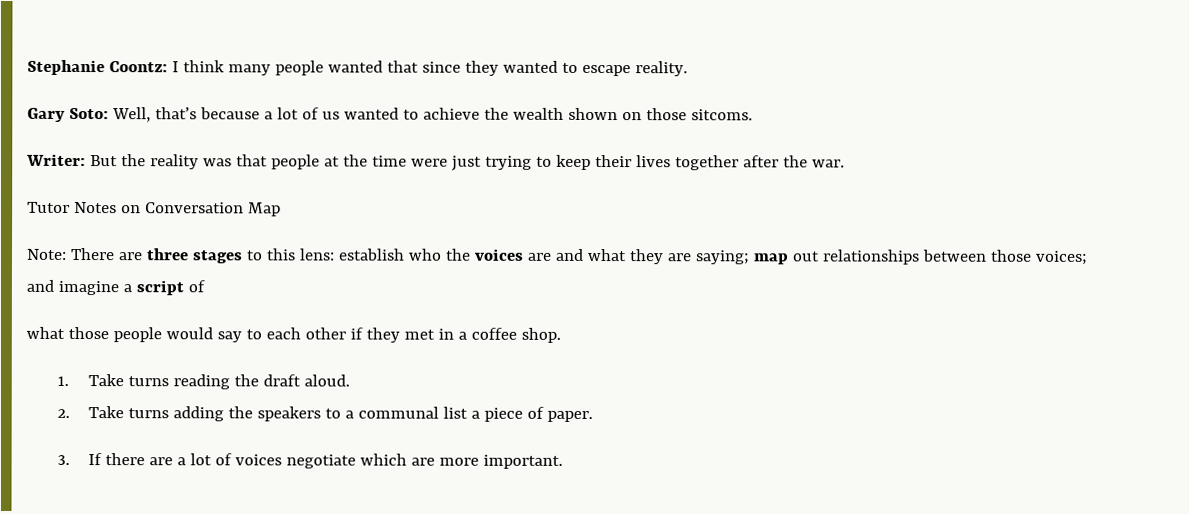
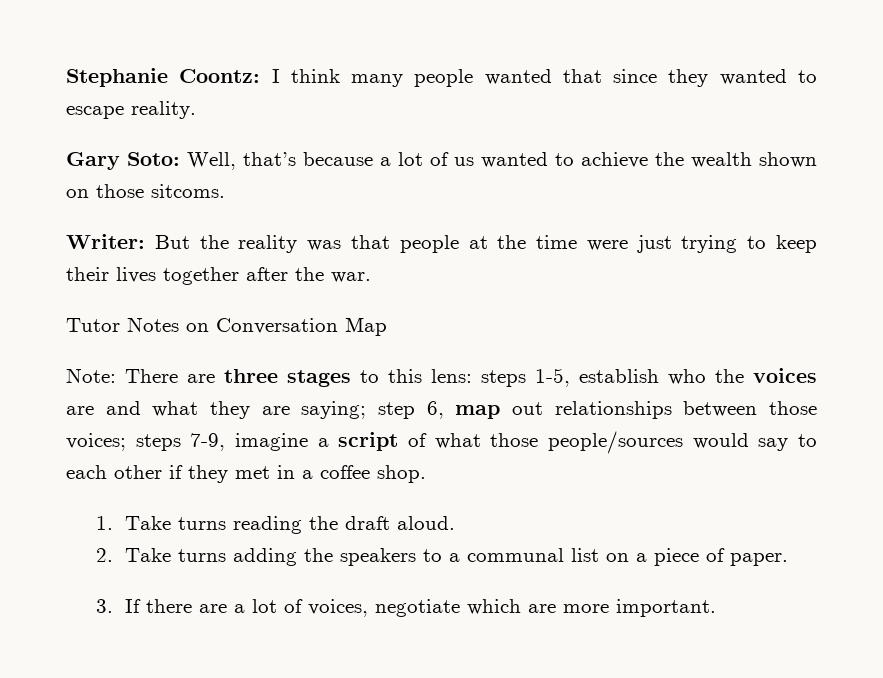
(335, 254) none -> [481,368,570,387] steps 1-5,
(750, 257) none -> [378,401,444,419] step 6,
[26,279,54,292] and -> [135,433,226,451] steps 7-9,
(205, 286) // -> (427, 440) none
[112,327,162,343] people -> [548,431,683,454] people/sources
(468, 412) none -> [606,553,630,562] on
[234,454,282,466] voices -> [308,599,369,617] voices,

